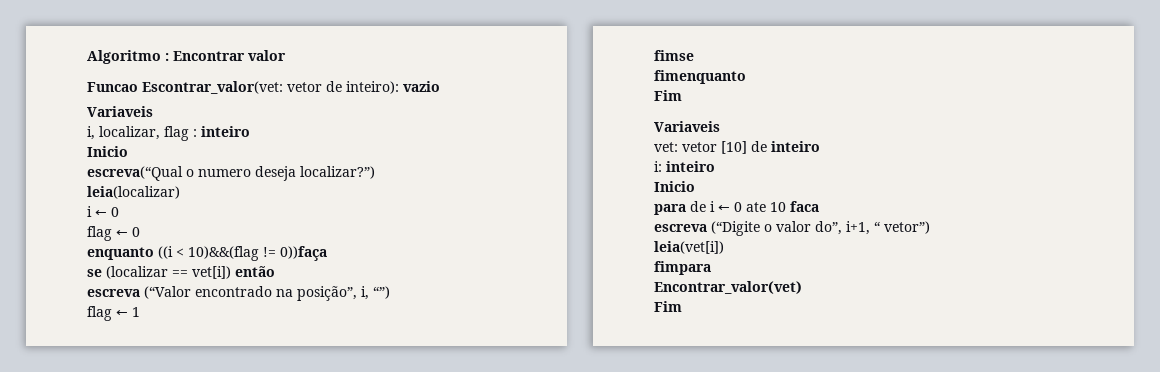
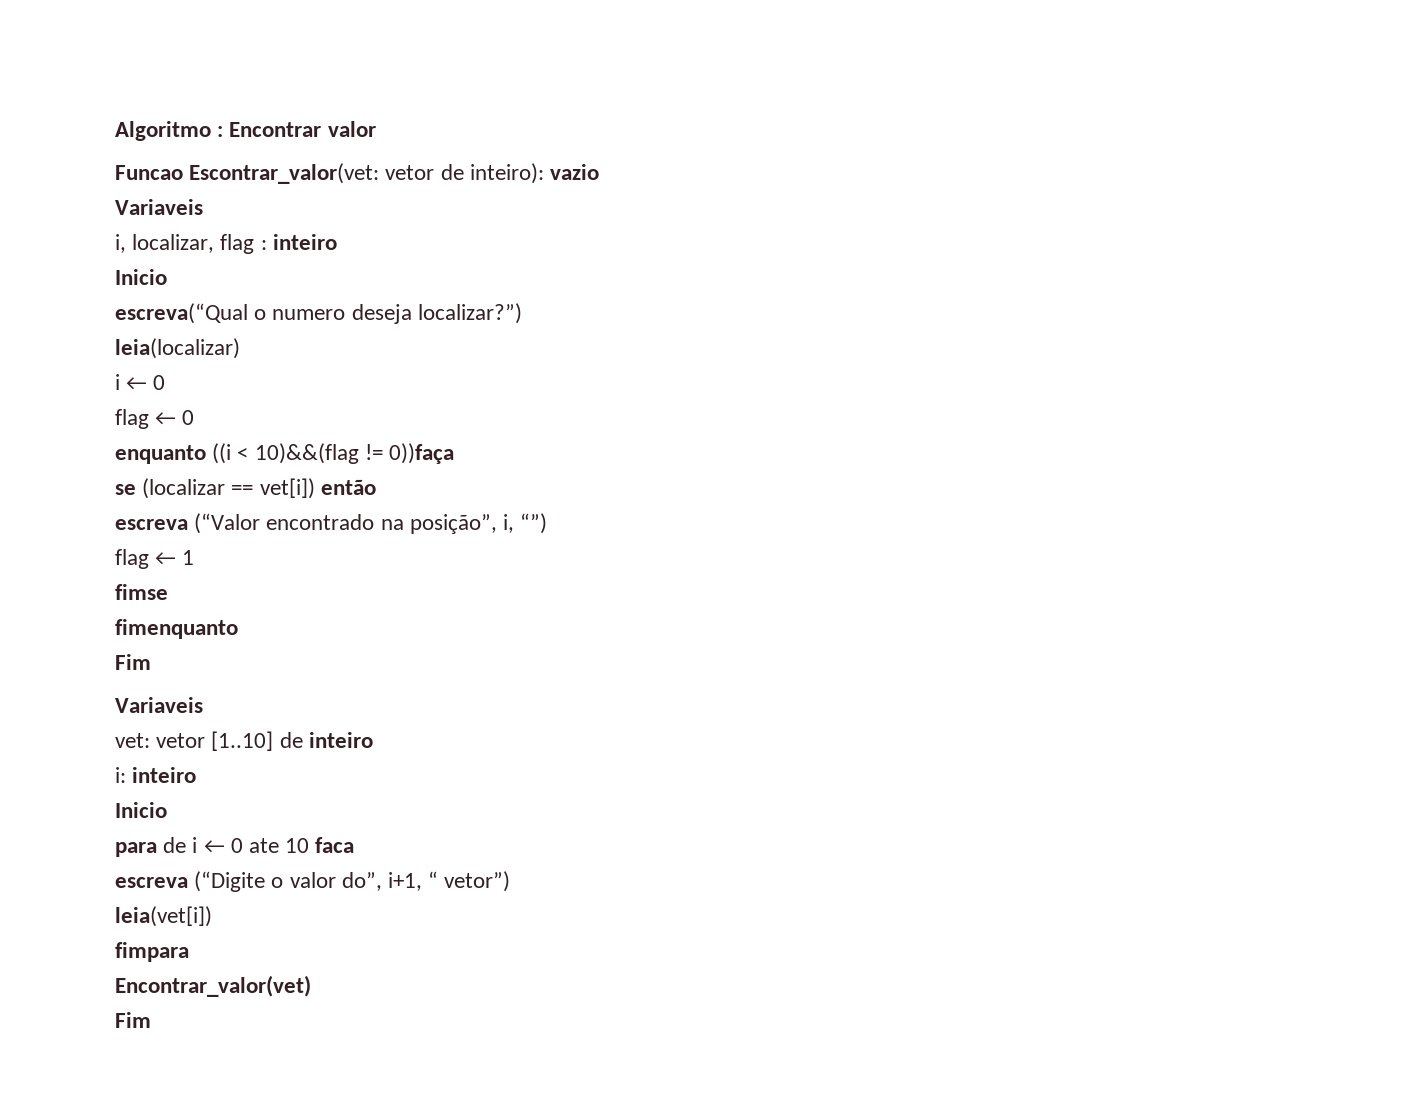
[721,141,747,154] [10] -> [211,731,274,751] [1..10]

